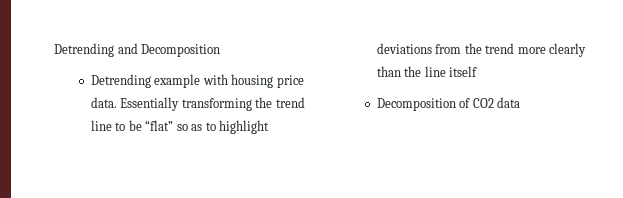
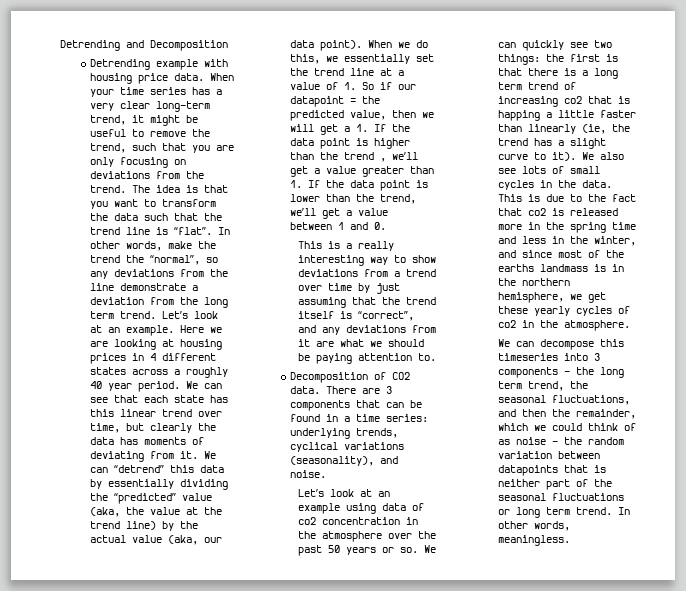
[120,97,305,111] [90,120,270,134] [376,43,587,57] [376,66,478,77] [376,97,521,111] Essentially transforming the trend line to be “flat” so as to highlight deviations from the trend more clearly than the line itself // Decomposition of CO2 data -> [210,73,235,81] [90,87,223,97] [90,101,211,112] [90,115,199,126] [90,129,211,137] [90,143,235,153] [90,157,187,168] [90,171,205,179] [90,185,229,193] [90,199,217,209] [90,213,223,221] [90,227,231,235] [90,241,217,251] [90,255,219,265] [90,269,229,279] [90,283,199,291] [90,297,229,308] [90,311,219,319] [90,325,223,336] [90,339,223,350] [90,353,217,364] [90,367,229,378] [90,381,223,392] [90,395,229,403] [90,409,223,417] [90,423,217,433] [90,437,205,445] [90,451,217,462] [90,465,225,473] [90,479,229,490] [90,493,213,504] [90,507,223,517] [90,521,199,531] [90,535,223,545] [290,40,429,51] [290,54,435,64] [290,68,405,76] [290,82,417,90] [290,96,381,107] [290,110,435,121] [290,124,411,135] [290,138,411,149] [290,152,419,162] [290,166,435,177] [290,180,429,191] [290,194,417,204] [290,208,389,219] [290,222,387,230] [297,241,394,251] [297,255,436,266] [297,269,436,277] [297,283,400,294] [297,297,436,308] [297,311,414,321] [297,325,436,335] [297,339,424,347] [297,353,436,364] [290,372,411,383] [290,386,393,394] [290,400,423,411] [290,414,429,422] [290,428,399,439] [290,442,405,452] [290,456,399,466] [290,470,327,478] [297,489,390,497] [297,503,424,514] [297,517,418,525] [297,531,436,542] [297,545,436,556] [497,40,612,51] [497,54,618,65] [497,68,618,79] [497,82,576,90] [497,96,630,107] [497,110,636,121] [497,124,630,134] [497,138,606,149] [497,152,624,161] [497,166,600,174] [497,180,612,190] [497,194,636,202] [497,208,618,216] [497,222,636,233] [497,236,636,246] [497,250,624,258] [497,264,624,272] [497,278,570,286] [497,292,606,303] [497,306,630,316] [497,320,630,331] [497,339,624,350] [497,353,600,361] [497,367,624,378] [497,381,588,391] [497,395,630,405] [497,409,636,419] [497,423,636,431] [497,437,624,445] [497,451,600,459] [497,465,606,476] [497,479,612,490] [497,493,624,501] [497,507,630,518] [497,521,570,531] [497,535,570,546] When your time series has a very clear long-term trend, it might be useful to remove the trend, such that you are only focusing on deviations from the trend. The idea is that you want to transform the data such that the trend line is “flat”. In other words, make the trend the “normal”, so any deviations from the line demonstrate a deviation from the long term trend. Let’s look at an example. Here we are looking at housing prices in 4 different states across a roughly 40 year period. We can see that each state has this linear trend over time, but clearly the data has moments of deviating from it. We can “detrend” this data by essentially dividing the “predicted” value (aka, the value at the trend line) by the actual value (aka, our data point). When we do this, we essentially set the trend line at a value of 1. So if our datapoint = the predicted value, then we will get a 1. If the data point is higher than the trend , we’ll get a value greater than 1. If the data point is lower than the trend, we’ll get a value between 1 and 0. // This is a really interesting way to show deviations from a trend over time by just assuming that the trend itself is “correct”, and any deviations from it are what we should be paying attention to. // Decomposition of CO2 data. There are 3 components that can be found in a time series: underlying trends, cyclical variations (seasonality), and noise. // Let’s look at an example using data of co2 concentration in the atmosphere over the past 50 years or so. We can quickly see two things: the first is that there is a long term trend of increasing co2 that is happing a little faster than linearly (ie, the trend has a slight curve to it). We also see lots of small cycles in the data. This is due to the fact that co2 is released more in the spring time and less in the winter, and since most of the earths landmass is in the northern hemisphere, we get these yearly cycles of co2 in the atmosphere. // We can decompose this timeseries into 3 components – the long term trend, the seasonal fluctuations, and then the remainder, which we could think of as noise – the random variation between datapoints that is neither part of the seasonal fluctuations or long term trend. In other words, meaningless.

